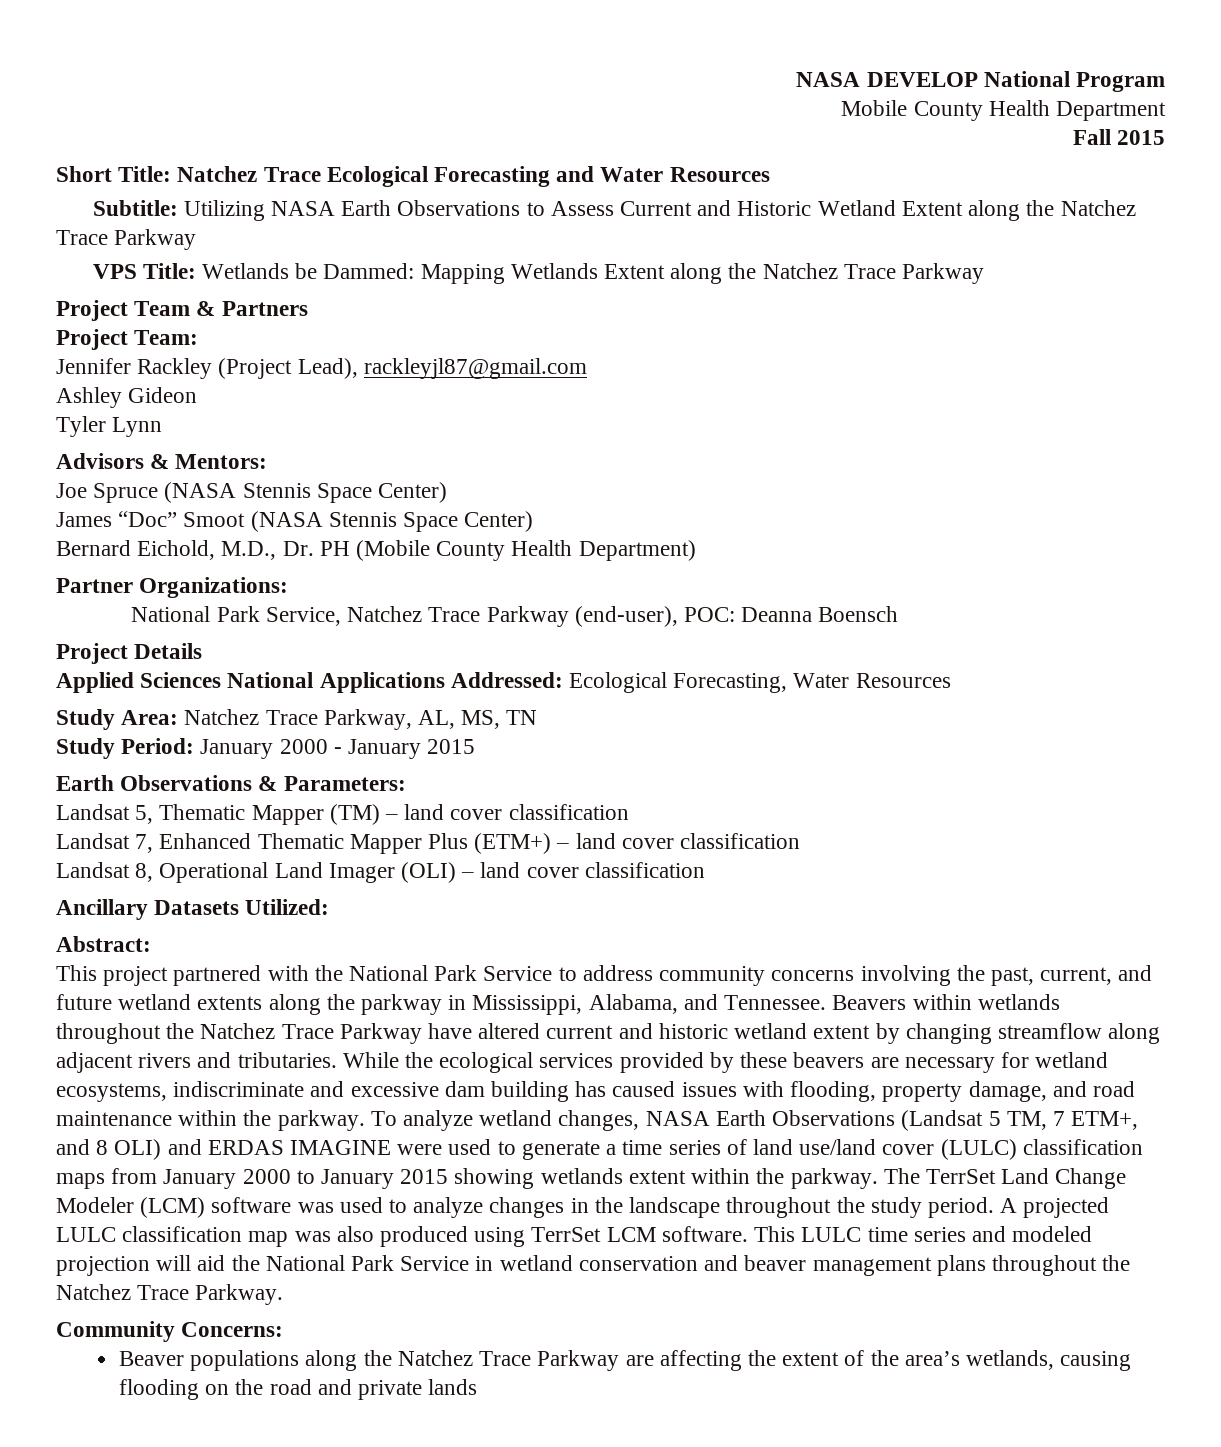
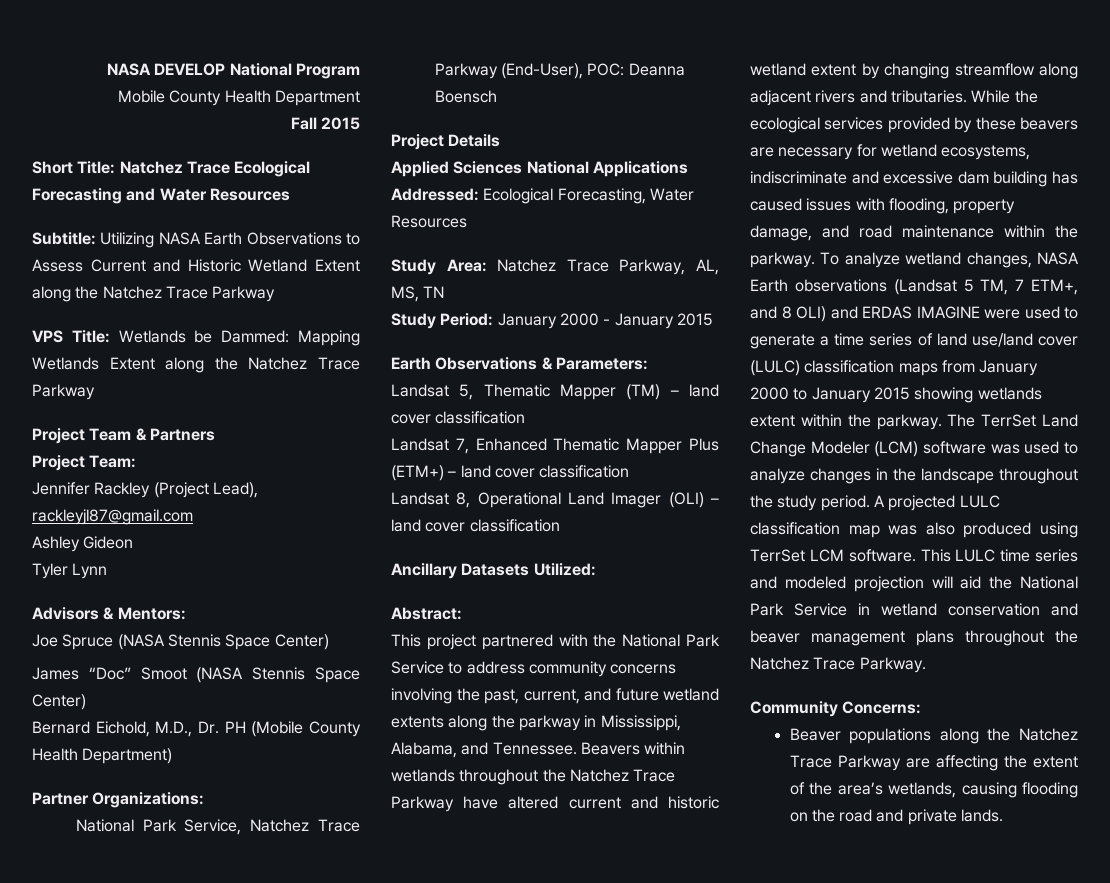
[574,606,678,627] (end-user), -> [501,63,584,79] (End-User),
[772,1110,896,1126] Observations -> [794,279,887,292] observations
[428,1379,478,1395] lands -> [961,809,1004,822] lands.

